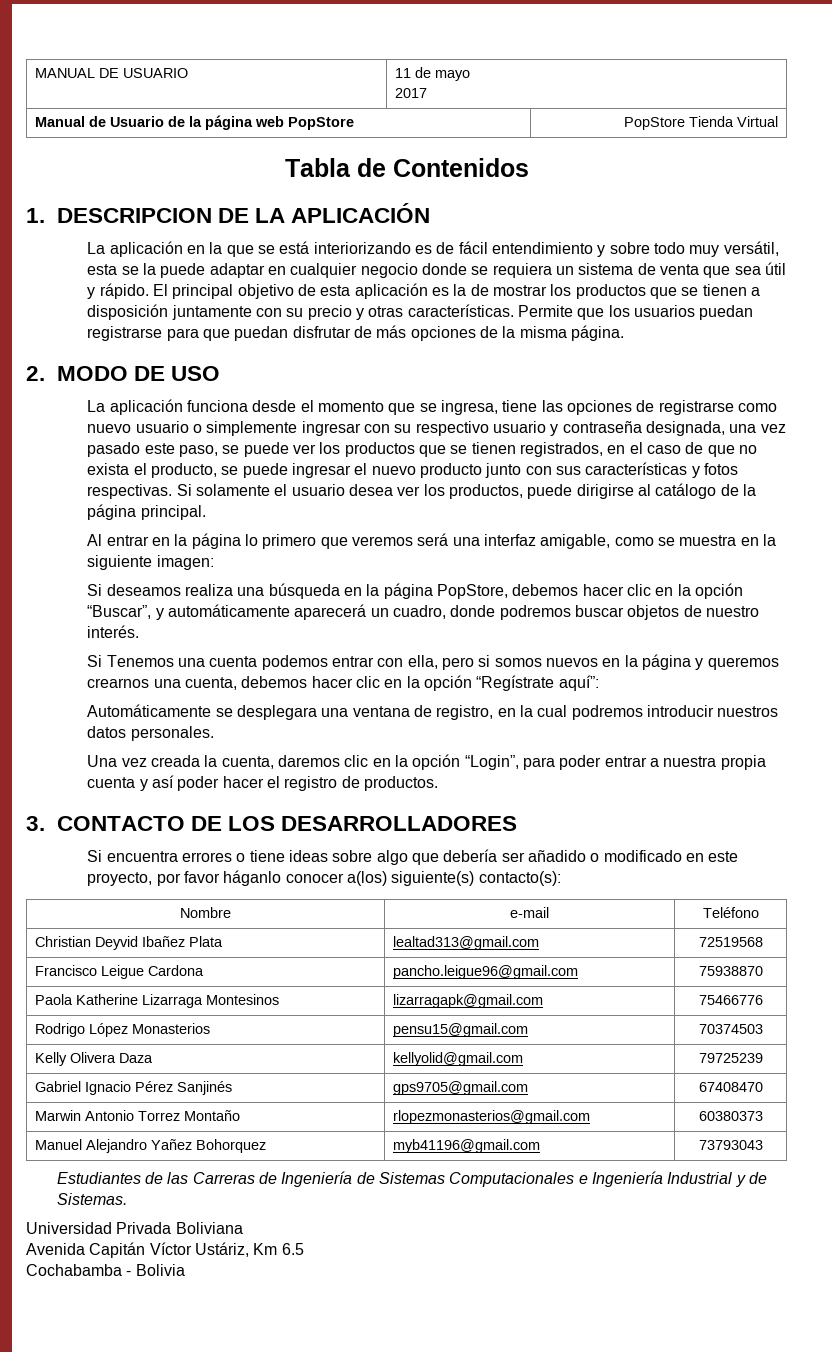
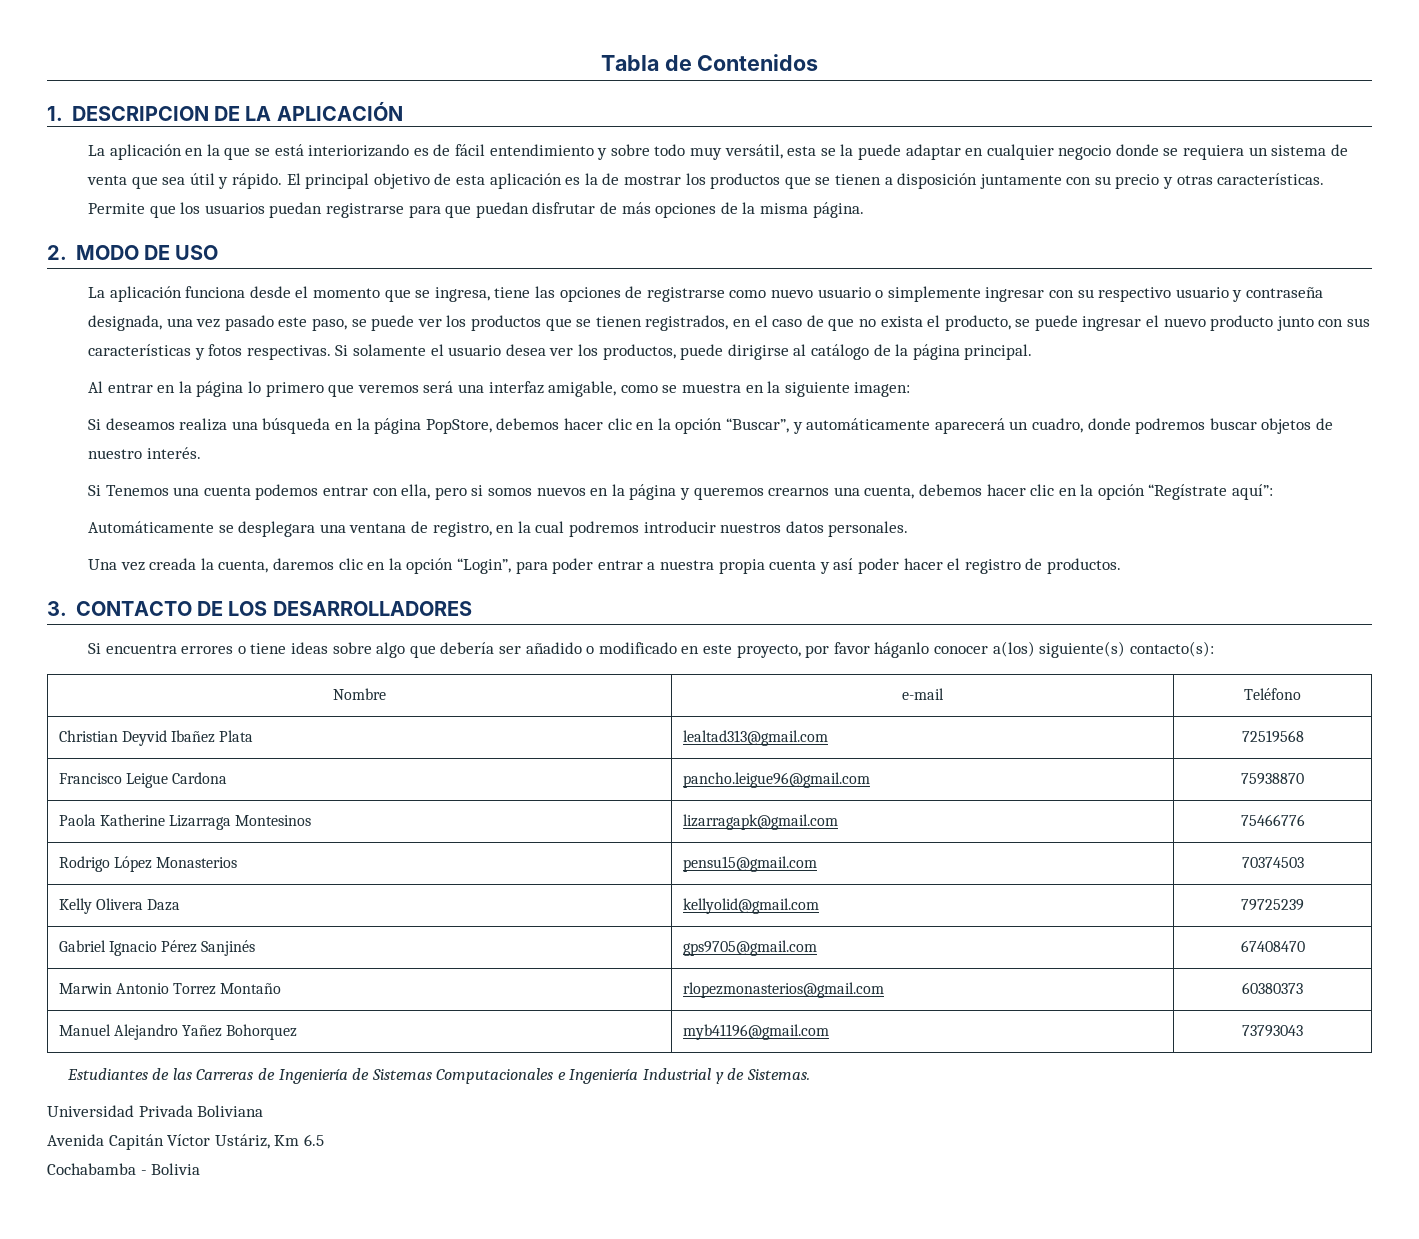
[34,68,188,78] [394,67,470,81] [394,88,427,98] [34,115,354,130] [624,116,779,130] MANUAL DE USUARIO | 11 de mayo // 2017 // Manual de Usuario de la página web PopStore | PopStore Tienda Virtual // -> (600, 63) none

